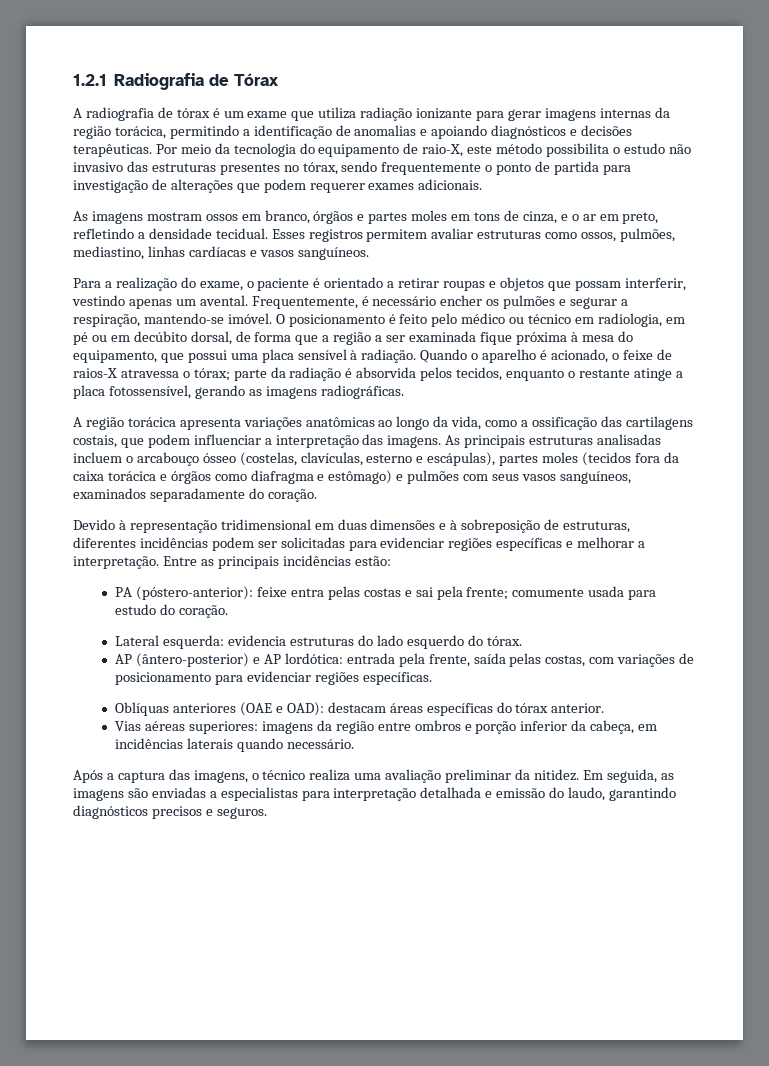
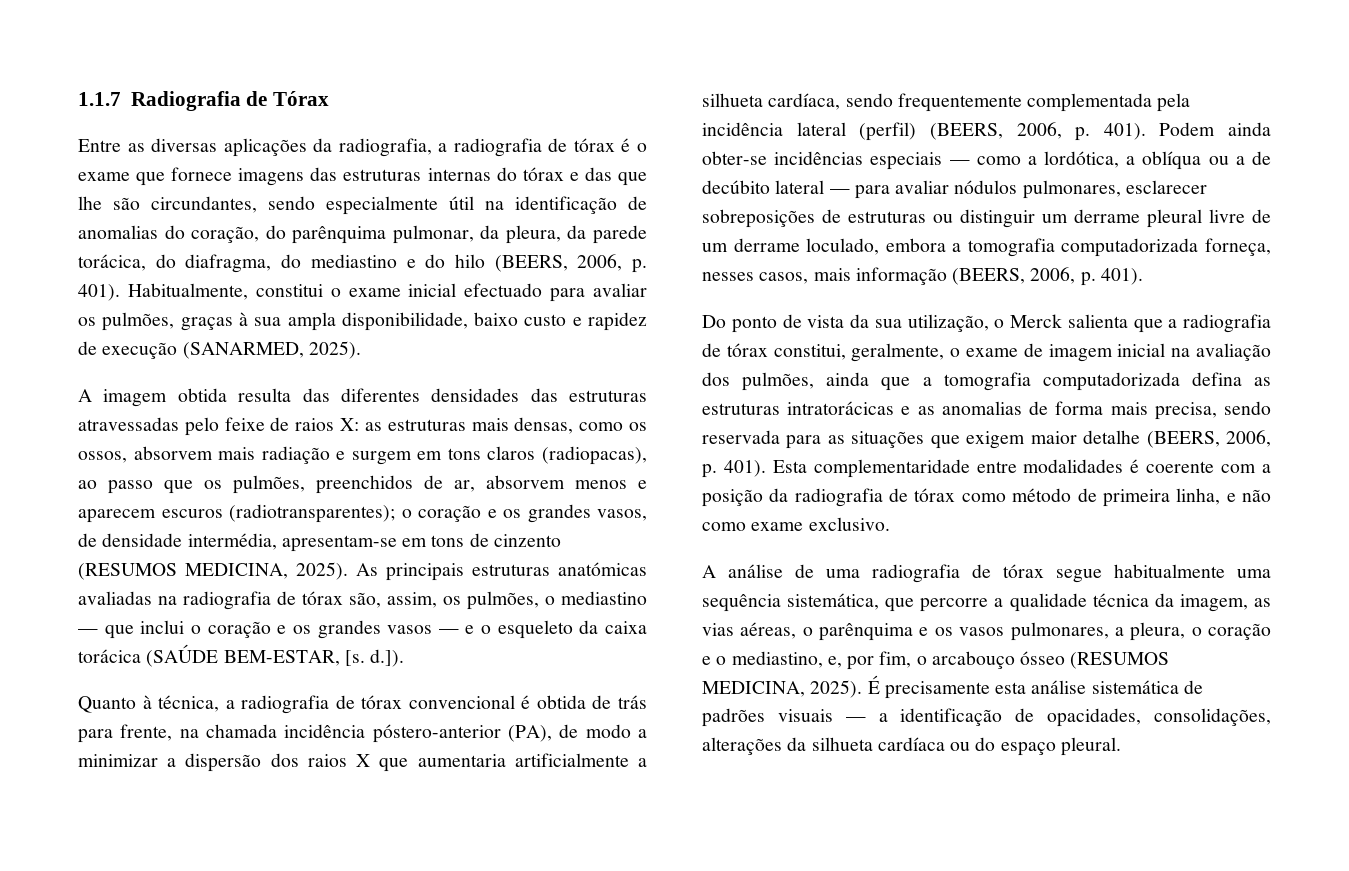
[73,74,107,86] 1.2.1 -> [78,92,121,106] 1.1.7
[73,108,82,118] A -> [78,138,448,157] Entre as diversas aplicações da radiografia, a
[223,111,244,118] um -> [637,143,647,152] o
[318,107,670,121] [73,125,633,139] [73,143,691,157] [73,161,631,175] [73,179,483,193] [73,210,659,224] [73,228,676,242] [73,246,369,260] [73,277,686,291] [72,295,628,309] [73,313,685,327] [73,331,633,345] [73,349,672,363] [73,367,683,381] [73,385,404,399] [73,416,693,430] [73,434,662,448] [73,452,679,466] [73,470,631,484] [73,488,317,502] [73,519,631,533] [73,537,646,551] [73,555,391,569] [115,586,657,600] [115,604,229,618] [115,635,522,649] [115,653,695,667] [115,671,432,685] [115,702,605,716] [115,720,658,734] [115,738,354,752] [73,769,674,783] [73,787,676,801] [73,805,267,819] utiliza radiação ionizante para gerar imagens internas da região torácica, permitindo a identificação de anomalias e apoiando diagnósticos e decisões terapêuticas. Por meio da tecnologia do equipamento de raio-X, este método possibilita o estudo não invasivo das estruturas presentes no tórax, sendo frequentemente o ponto de partida para investigação de alterações que podem requerer exames adicionais. // As imagens mostram ossos em branco, órgãos e partes moles em tons de cinza, e o ar em preto, refletindo a densidade tecidual. Esses registros permitem avaliar estruturas como ossos, pulmões, mediastino, linhas cardíacas e vasos sanguíneos. // Para a realização do exame, o paciente é orientado a retirar roupas e objetos que possam interferir, vestindo apenas um avental. Frequentemente, é necessário encher os pulmões e segurar a respiração, mantendo-se imóvel. O posicionamento é feito pelo médico ou técnico em radiologia, em pé ou em decúbito dorsal, de forma que a região a ser examinada fique próxima à mesa do equipamento, que possui uma placa sensível à radiação. Quando o aparelho é acionado, o feixe de raios-X atravessa o tórax; parte da radiação é absorvida pelos tecidos, enquanto o restante atinge a placa fotossensível, gerando as imagens radiográficas. // A região torácica apresenta variações anatômicas ao longo da vida, como a ossificação das cartilagens costais, que podem influenciar a interpretação das imagens. As principais estruturas analisadas incluem o arcabouço ósseo (costelas, clavículas, esterno e escápulas), partes moles (tecidos fora da caixa torácica e órgãos como diafragma e estômago) e pulmões com seus vasos sanguíneos, examinados separadamente do coração. // Devido à representação tridimensional em duas dimensões e à sobreposição de estruturas, diferentes incidências podem ser solicitadas para evidenciar regiões específicas e melhorar a interpretação. Entre as principais incidências estão: // PA (póstero-anterior): feixe entra pelas costas e sai pela frente; comumente usada para estudo do coração. // Lateral esquerda: evidencia estruturas do lado esquerdo do tórax. // AP (ântero-posterior) e AP lordótica: entrada pela frente, saída pelas costas, com variações de posicionamento para evidenciar regiões específicas. // Oblíquas anteriores (OAE e OAD): destacam áreas específicas do tórax anterior. // Vias aéreas superiores: imagens da região entre ombros e porção inferior da cabeça, em incidências laterais quando necessário. // Após a captura das imagens, o técnico realiza uma avaliação preliminar da nitidez. Em seguida, as imagens são enviadas a especialistas para interpretação detalhada e emissão do laudo, garantindo diagnósticos precisos e seguros. -> [171,167,648,186] [78,196,647,215] [78,225,647,244] [78,254,647,273] [78,283,647,302] [78,312,648,331] [78,341,361,359] [78,388,647,407] [78,417,647,436] [78,446,647,465] [78,475,647,494] [78,504,647,523] [78,533,561,552] [78,562,647,581] [78,591,647,610] [78,620,648,639] [78,644,405,667] [78,695,647,714] [78,724,647,743] [78,753,647,772] [702,93,1191,112] [702,122,1271,141] [702,151,1271,170] [702,180,1207,199] [702,209,1271,228] [702,238,1271,257] [702,267,1143,286] [702,314,1271,333] [702,343,1271,362] [702,372,1271,391] [702,401,1271,420] [702,430,1271,449] [702,459,1271,478] [702,488,1271,507] [702,517,890,531] [702,564,1271,583] [702,593,1271,612] [702,622,1271,641] [702,651,1170,670] [702,675,1203,699] [702,708,1271,727] [702,737,1121,756] fornece imagens das estruturas internas do tórax e das que lhe são circundantes, sendo especialmente útil na identificação de anomalias do coração, do parênquima pulmonar, da pleura, da parede torácica, do diafragma, do mediastino e do hilo (BEERS, 2006, p. 401). Habitualmente, constitui o exame inicial efectuado para avaliar os pulmões, graças à sua ampla disponibilidade, baixo custo e rapidez de execução (SANARMED, 2025). // A imagem obtida resulta das diferentes densidades das estruturas atravessadas pelo feixe de raios X: as estruturas mais densas, como os ossos, absorvem mais radiação e surgem em tons claros (radiopacas), ao passo que os pulmões, preenchidos de ar, absorvem menos e aparecem escuros (radiotransparentes); o coração e os grandes vasos, de densidade intermédia, apresentam-se em tons de cinzento (RESUMOS MEDICINA, 2025). As principais estruturas anatómicas avaliadas na radiografia de tórax são, assim, os pulmões, o mediastino — que inclui o coração e os grandes vasos — e o esqueleto da caixa torácica (SAÚDE BEM-ESTAR, [s. d.]). // Quanto à técnica, a radiografia de tórax convencional é obtida de trás para frente, na chamada incidência póstero-anterior (PA), de modo a minimizar a dispersão dos raios X que aumentaria artificialmente a silhueta cardíaca, sendo frequentemente complementada pela incidência lateral (perfil) (BEERS, 2006, p. 401). Podem ainda obter-se incidências especiais — como a lordótica, a oblíqua ou a de decúbito lateral — para avaliar nódulos pulmonares, esclarecer sobreposições de estruturas ou distinguir um derrame pleural livre de um derrame loculado, embora a tomografia computadorizada forneça, nesses casos, mais informação (BEERS, 2006, p. 401). // Do ponto de vista da sua utilização, o Merck salienta que a radiografia de tórax constitui, geralmente, o exame de imagem inicial na avaliação dos pulmões, ainda que a tomografia computadorizada defina as estruturas intratorácicas e as anomalias de forma mais precisa, sendo reservada para as situações que exigem maior detalhe (BEERS, 2006, p. 401). Esta complementaridade entre modalidades é coerente com a posição da radiografia de tórax como método de primeira linha, e não como exame exclusivo. // A análise de uma radiografia de tórax segue habitualmente uma sequência sistemática, que percorre a qualidade técnica da imagem, as vias aéreas, o parênquima e os vasos pulmonares, a pleura, o coração e o mediastino, e, por fim, o arcabouço ósseo (RESUMOS MEDICINA, 2025). É precisamente esta análise sistemática de padrões visuais — a identificação de opacidades, consolidações, alterações da silhueta cardíaca ou do espaço pleural.

